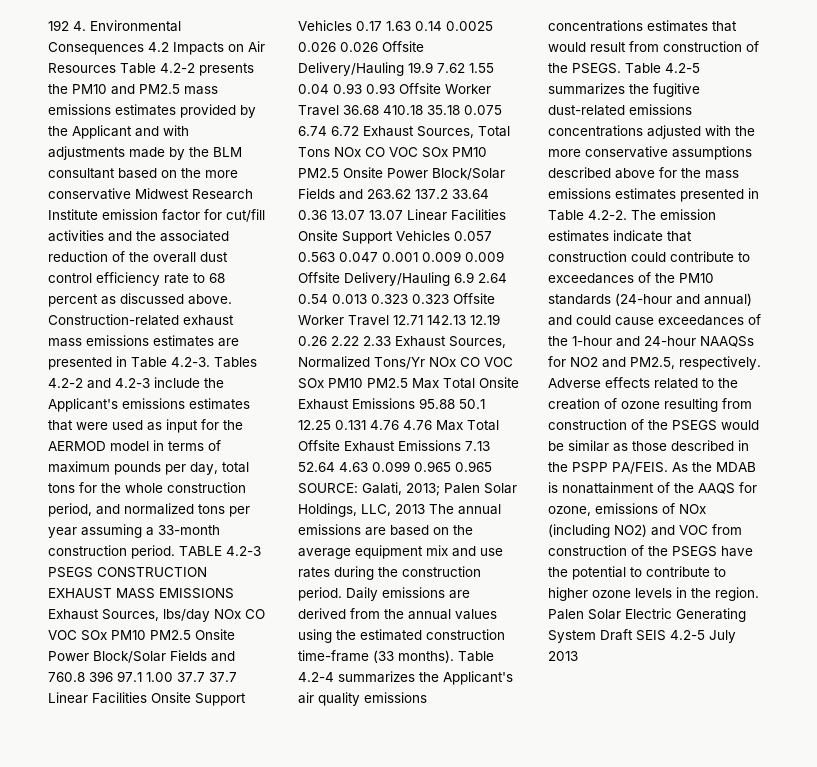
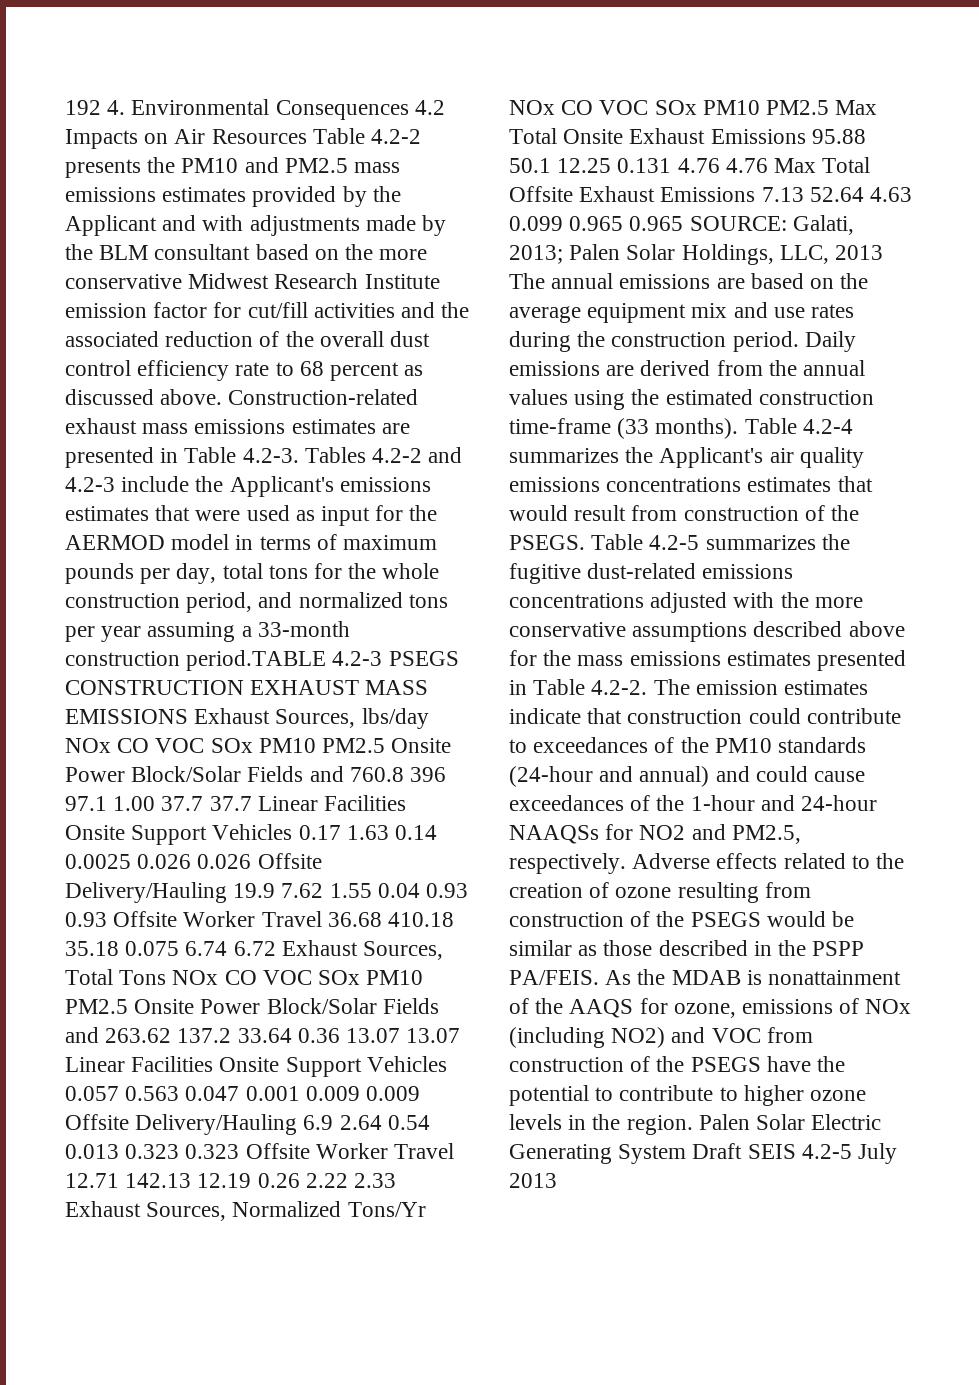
[131,545,222,559] period. TABLE -> [186,650,327,671] period.TABLE

